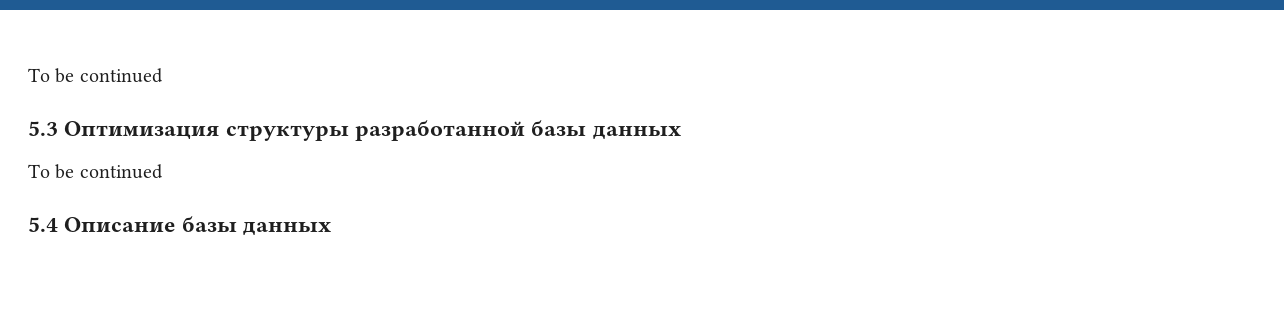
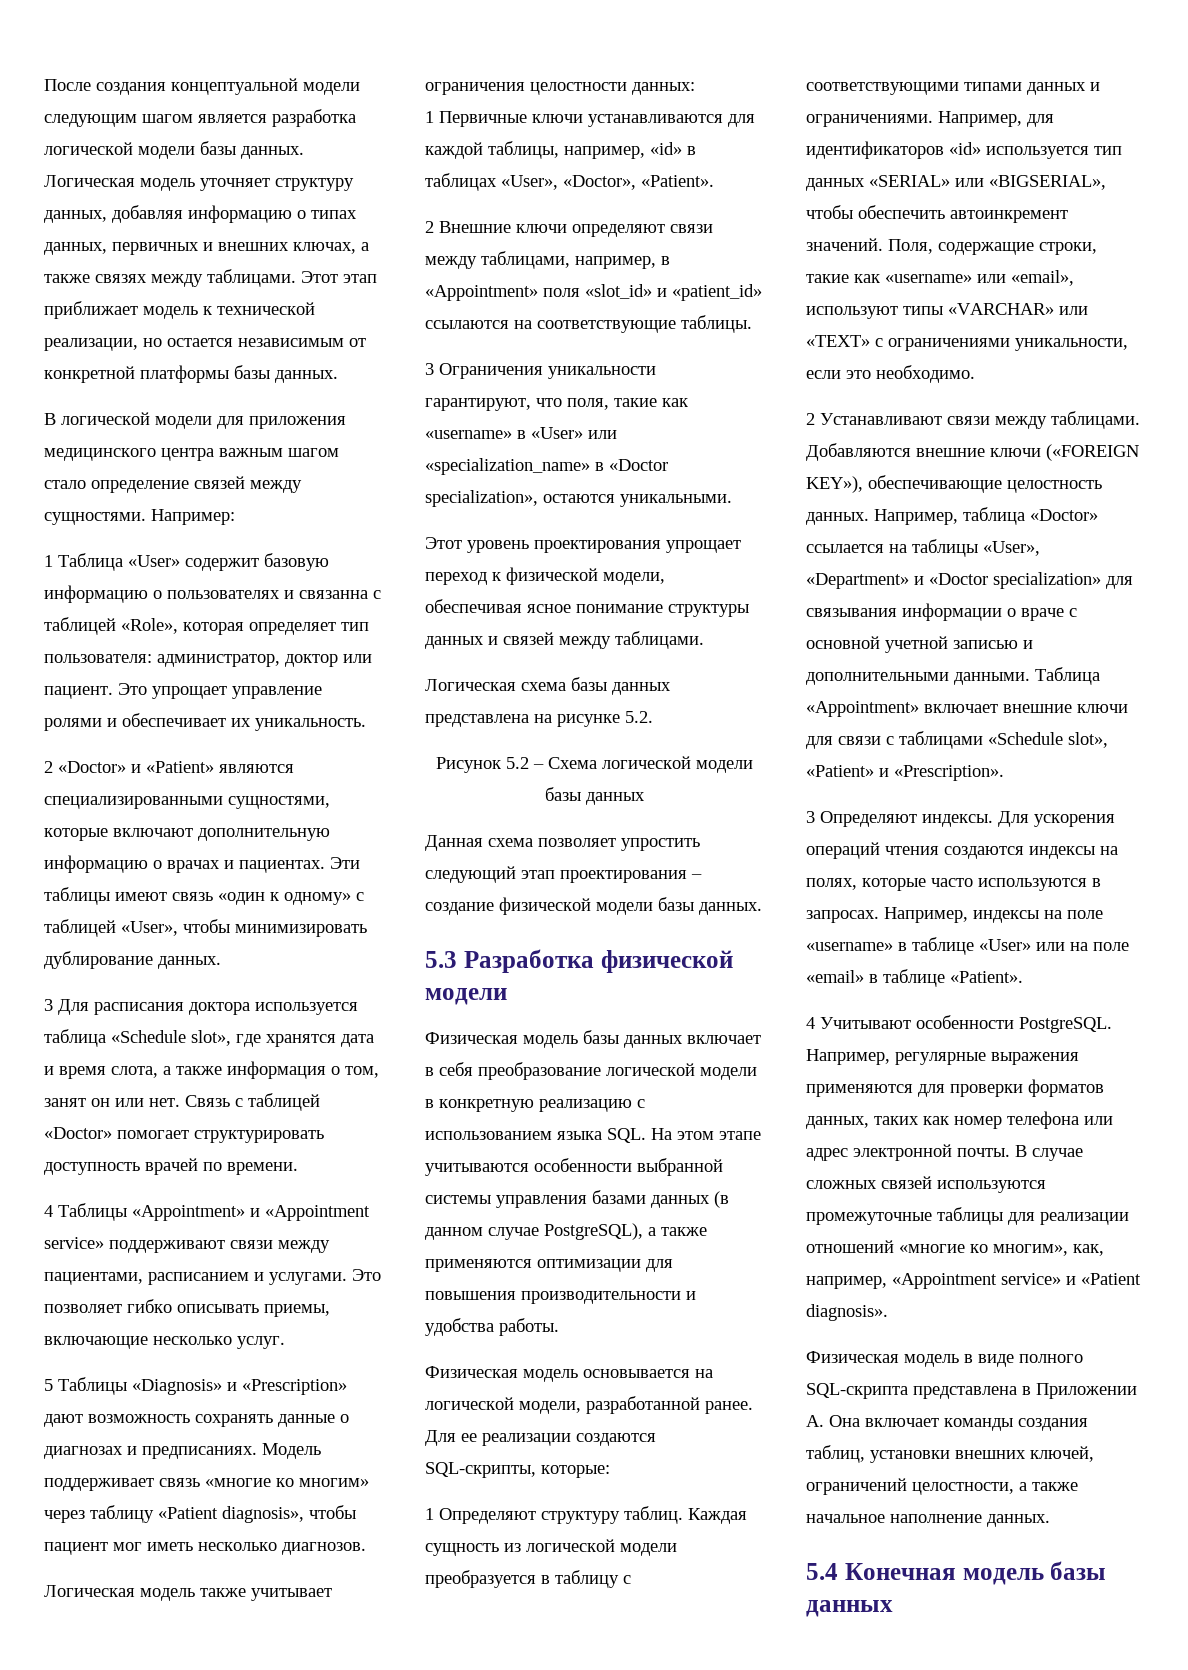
[28,68,163,83] [28,120,681,141] [28,164,163,179] To be continued // 5.3 Оптимизация структуры разработанной базы данных // To be continued -> [44,78,360,95] [44,109,356,127] [44,141,304,159] [44,175,354,191] [44,205,357,223] [44,242,369,255] [44,269,377,287] [44,301,315,319] [44,338,366,351] [44,365,338,383] [44,412,346,429] [44,448,339,461] [44,476,302,493] [44,509,235,525] [44,553,329,571] [44,585,381,603] [44,617,369,635] [44,654,372,667] [44,683,322,699] [44,713,366,731] [44,761,294,773] [44,796,330,809] [44,828,330,841] [44,855,360,873] [44,887,364,905] [44,919,367,937] [44,951,221,969] [44,999,358,1015] [44,1029,374,1047] [44,1061,379,1079] [44,1093,320,1111] [44,1127,324,1143] [44,1158,298,1175] [44,1203,370,1221] [44,1237,330,1253] [44,1269,381,1285] [44,1299,330,1317] [44,1336,285,1349] [44,1377,347,1395] [44,1414,349,1427] [44,1443,321,1459] [44,1478,369,1491] [44,1505,356,1523] [44,1542,366,1555] [44,1585,332,1601] [425,82,695,95] [425,111,755,127] [425,141,696,159] [425,173,714,191] [425,221,713,237] [425,251,670,269] [425,284,762,301] [425,315,752,333] [425,363,656,379] [425,398,688,411] [425,427,617,439] [425,458,668,475] [425,490,732,507] [425,537,741,553] [425,567,665,585] [425,599,749,617] [425,631,704,649] [425,677,671,695] [425,711,653,727] [435,756,753,773] [544,787,645,805] [425,835,700,851] [425,866,702,883] [425,897,762,915] [425,949,733,973] [425,988,507,1005] [425,1030,761,1048] [425,1062,757,1080] [425,1099,645,1112] [425,1128,761,1143] [425,1158,723,1176] [425,1190,729,1208] [425,1223,707,1240] [425,1259,673,1272] [425,1291,696,1304] [425,1318,559,1336] [425,1366,713,1382] [425,1396,753,1414] [425,1430,656,1446] [425,1462,610,1478] [425,1506,747,1524] [425,1539,677,1556] [425,1570,631,1588] [806,82,1100,95] [806,111,1054,127] [806,141,1122,159] [806,175,1106,191] [806,205,1068,223] [806,238,1097,255] [806,270,1074,286] [806,303,1088,319] [806,335,1128,351] [806,365,975,383] [806,411,1140,429] [806,443,1139,461] [806,475,1102,493] [806,507,1098,525] [806,539,1040,557] [806,572,1133,589] [806,603,1077,621] [806,636,1033,653] [806,667,1100,685] [806,701,1128,717] [806,731,1108,749] [806,765,1004,781] [806,811,1115,827] [806,842,1118,859] [806,878,1101,891] [806,907,1103,923] [806,937,1129,955] [806,969,1023,987] [806,1015,1112,1033] [806,1049,1079,1065] [806,1079,1104,1097] [806,1111,1113,1129] [806,1144,1083,1161] [806,1176,1046,1193] [806,1207,1129,1225] [806,1240,1104,1256] [806,1273,1141,1289] [806,1304,888,1321] [806,1351,1083,1367] [806,1383,1137,1399] [806,1415,1088,1431] [806,1445,1094,1463] [806,1478,1078,1495] [806,1514,1050,1527] После создания концептуальной модели следующим шагом является разработка логической модели базы данных. Логическая модель уточняет структуру данных, добавляя информацию о типах данных, первичных и внешних ключах, а также связях между таблицами. Этот этап приближает модель к технической реализации, но остается независимым от конкретной платформы базы данных. // В логической модели для приложения медицинского центра важным шагом стало определение связей между сущностями. Например: // 1 Таблица «User» содержит базовую информацию о пользователях и связанна с таблицей «Role», которая определяет тип пользователя: администратор, доктор или пациент. Это упрощает управление ролями и обеспечивает их уникальность. // 2 «Doctor» и «Patient» являются специализированными сущностями, которые включают дополнительную информацию о врачах и пациентах. Эти таблицы имеют связь «один к одному» с таблицей «User», чтобы минимизировать дублирование данных. // 3 Для расписания доктора используется таблица «Schedule slot», где хранятся дата и время слота, а также информация о том, занят он или нет. Связь с таблицей «Doctor» помогает структурировать доступность врачей по времени. // 4 Таблицы «Appointment» и «Appointment service» поддерживают связи между пациентами, расписанием и услугами. Это позволяет гибко описывать приемы, включающие несколько услуг. // 5 Таблицы «Diagnosis» и «Prescription» дают возможность сохранять данные о диагнозах и предписаниях. Модель поддерживает связь «многие ко многим» через таблицу «Patient diagnosis», чтобы пациент мог иметь несколько диагнозов. // Логическая модель также учитывает ограничения целостности данных: // 1 Первичные ключи устанавливаются для каждой таблицы, например, «id» в таблицах «User», «Doctor», «Patient». // 2 Внешние ключи определяют связи между таблицами, например, в «Appointment» поля «slot_id» и «patient_id» ссылаются на соответствующие таблицы. // 3 Ограничения уникальности гарантируют, что поля, такие как «username» в «User» или «specialization_name» в «Doctor specialization», остаются уникальными. // Этот уровень проектирования упрощает переход к физической модели, обеспечивая ясное понимание структуры данных и связей между таблицами. // Логическая схема базы данных представлена на рисунке 5.2. // Рисунок 5.2 – Схема логической модели базы данных // Данная схема позволяет упростить следующий этап проектирования – создание физической модели базы данных. // 5.3 Разработка физической модели // Физическая модель базы данных включает в себя преобразование логической модели в конкретную реализацию с использованием языка SQL. На этом этапе учитываются особенности выбранной системы управления базами данных (в данном случае PostgreSQL), а также применяются оптимизации для повышения производительности и удобства работы. // Физическая модель основывается на логической модели, разработанной ранее. Для ее реализации создаются SQL-скрипты, которые: // 1 Определяют структуру таблиц. Каждая сущность из логической модели преобразуется в таблицу с соответствующими типами данных и ограничениями. Например, для идентификаторов «id» используется тип данных «SERIAL» или «BIGSERIAL», чтобы обеспечить автоинкремент значений. Поля, содержащие строки, такие как «username» или «email», используют типы «VARCHAR» или «TEXT» с ограничениями уникальности, если это необходимо. // 2 Устанавливают связи между таблицами. Добавляются внешние ключи («FOREIGN KEY»), обеспечивающие целостность данных. Например, таблица «Doctor» ссылается на таблицы «User», «Department» и «Doctor specialization» для связывания информации о враче с основной учетной записью и дополнительными данными. Таблица «Appointment» включает внешние ключи для связи с таблицами «Schedule slot», «Patient» и «Prescription». // 3 Определяют индексы. Для ускорения операций чтения создаются индексы на полях, которые часто используются в запросах. Например, индексы на поле «username» в таблице «User» или на поле «email» в таблице «Patient». // 4 Учитывают особенности PostgreSQL. Например, регулярные выражения применяются для проверки форматов данных, таких как номер телефона или адрес электронной почты. В случае сложных связей используются промежуточные таблицы для реализации отношений «многие ко многим», как, например, «Appointment service» и «Patient diagnosis». // Физическая модель в виде полного SQL-скрипта представлена в Приложении А. Она включает команды создания таблиц, установки внешних ключей, ограничений целостности, а также начальное наполнение данных.
[64,217,176,232] Описание -> [844,1563,1044,1585] Конечная модель

